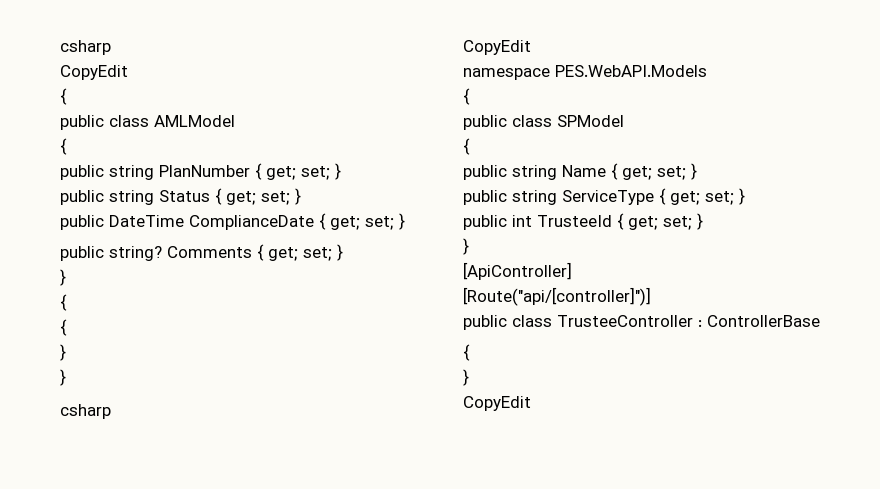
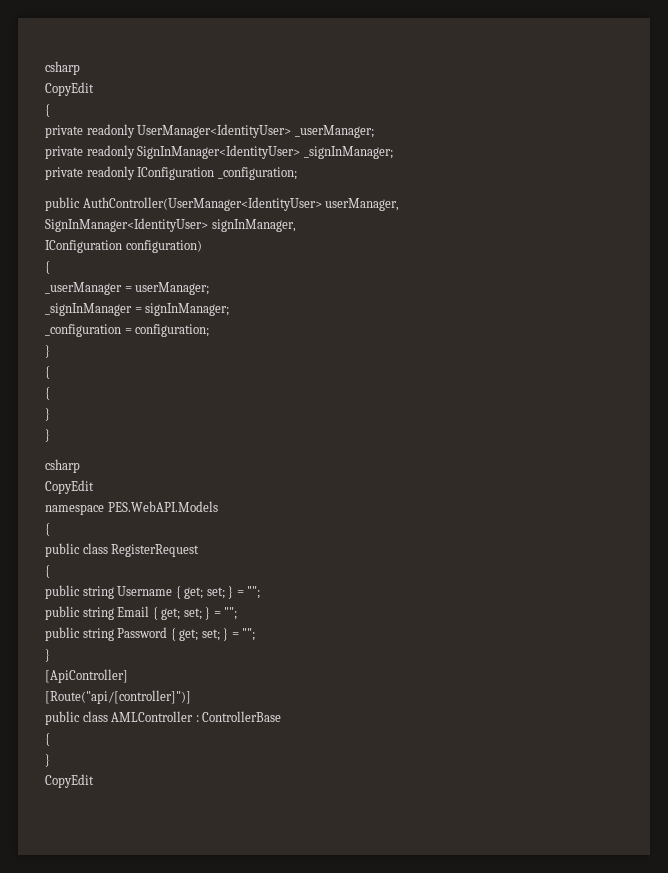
[60,115,235,130] [60,138,67,155] [60,163,341,180] [60,188,301,205] [60,213,405,230] [60,244,343,261] public class AMLModel // { // public string PlanNumber { get; set; } // public string Status { get; set; } // public DateTime ComplianceDate { get; set; } // public string? Comments { get; set; } -> [45,124,374,138] [45,145,393,159] [45,166,297,180] [45,197,400,211] [45,218,296,232] [45,240,202,253] [45,261,50,274] [45,282,210,295] [45,303,230,316] [45,324,210,337] private readonly UserManager<IdentityUser> _userManager; // private readonly SignInManager<IdentityUser> _signInManager; // private readonly IConfiguration _configuration; // public AuthController(UserManager<IdentityUser> userManager, // SignInManager<IdentityUser> signInManager, // IConfiguration configuration) // { // _userManager = userManager; // _signInManager = signInManager; // _configuration = configuration;
[557,115,624,127] [463,138,470,155] [463,163,697,180] [463,188,745,205] [463,213,703,230] SPModel // { // public string Name { get; set; } // public string ServiceType { get; set; } // public int TrusteeId { get; set; } -> [111,544,200,557] [45,565,50,578] [45,585,261,599] [45,606,238,620] [45,627,256,641] RegisterRequest // { // public string Username { get; set; } = ""; // public string Email { get; set; } = ""; // public string Password { get; set; } = "";
[557,315,693,327] TrusteeController -> [111,711,194,722] AMLController

